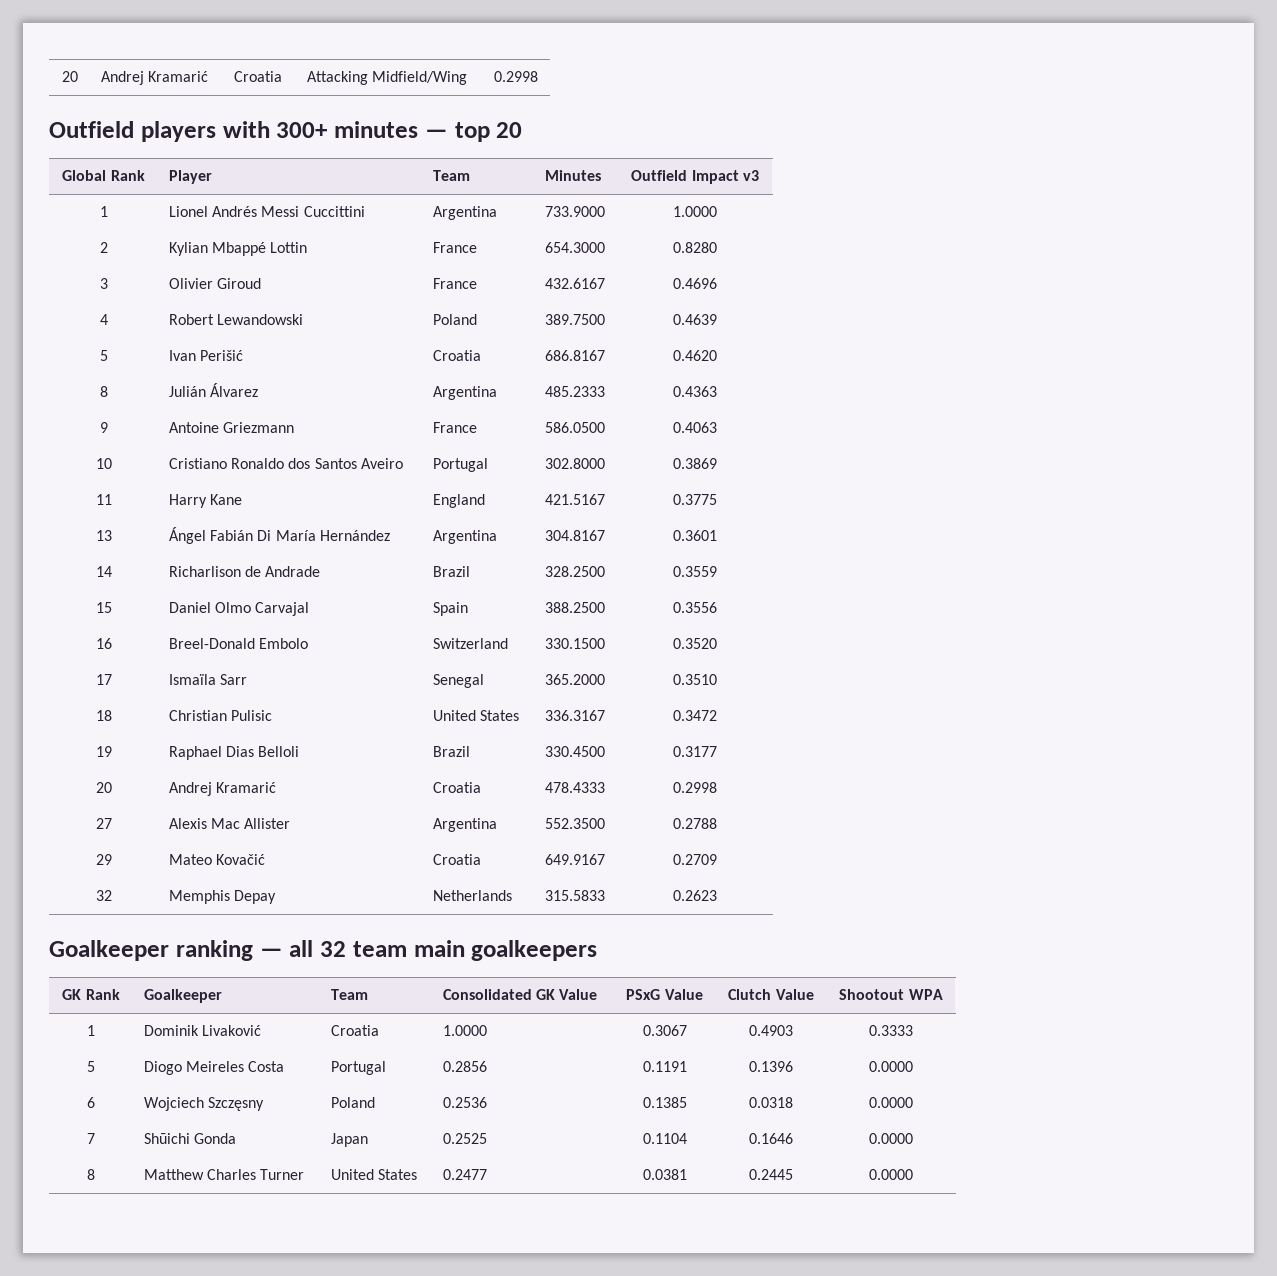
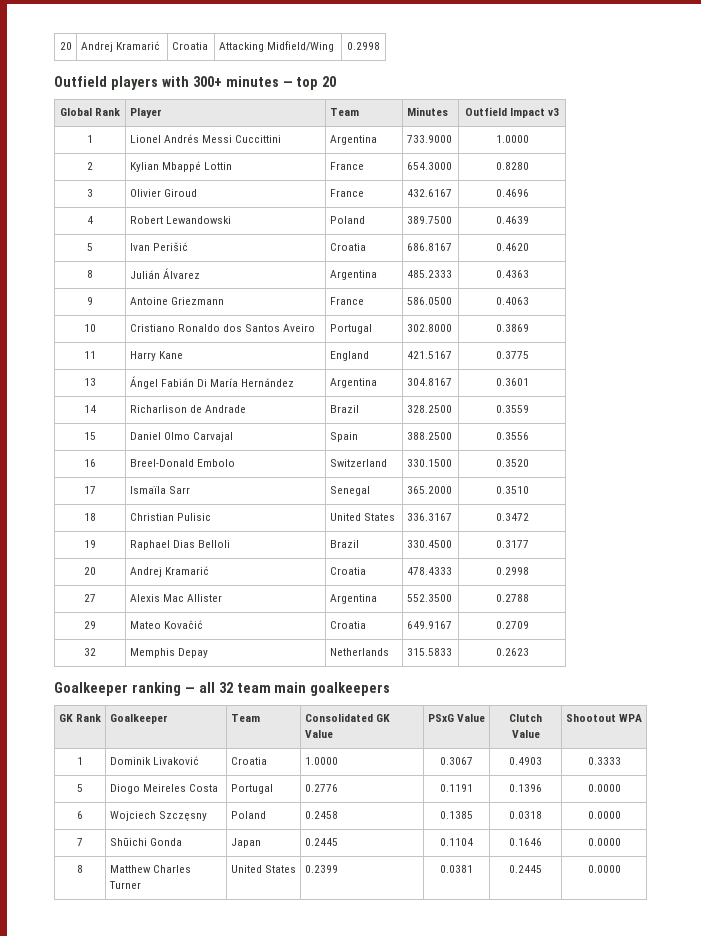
[442,1061,487,1072] 0.2856 -> [304,784,338,792] 0.2776
[442,1097,487,1108] 0.2536 -> [304,811,338,819] 0.2458
[442,1133,487,1144] 0.2525 -> [304,838,338,846] 0.2445
[442,1169,487,1180] 0.2477 -> [304,865,338,873] 0.2399

